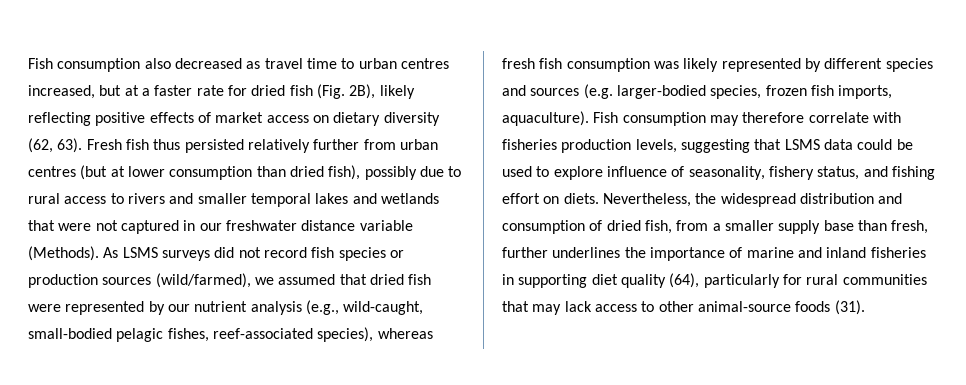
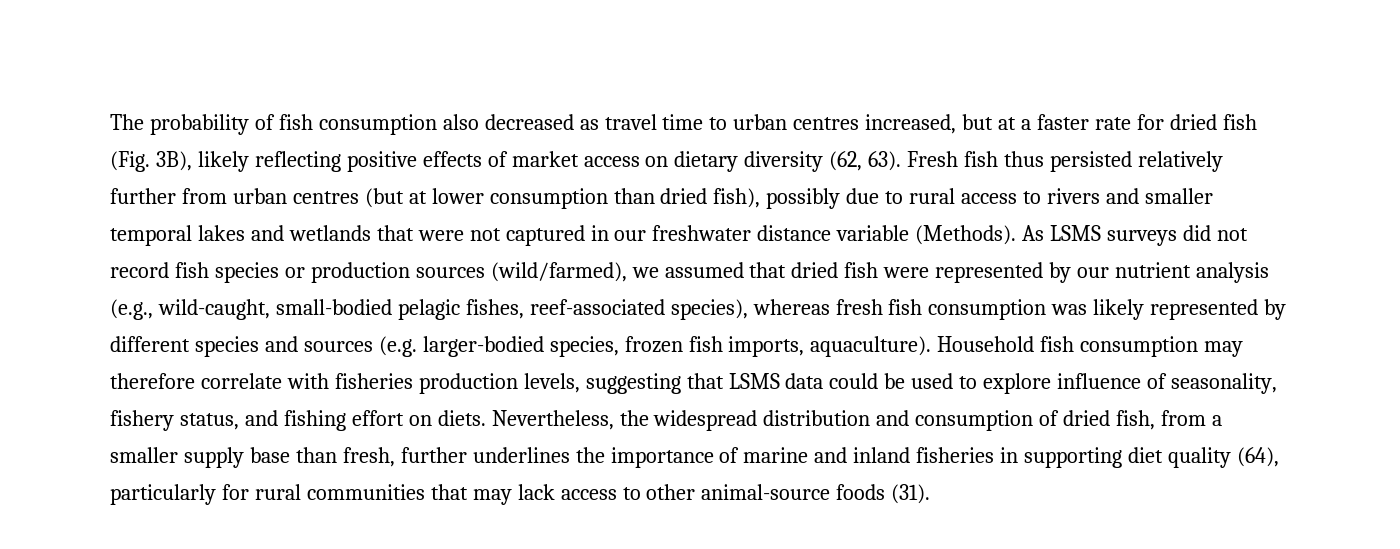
[28,58,53,69] Fish -> [110,114,313,135] The probability of fish
[349,84,376,99] 2B), -> [155,151,192,171] 3B),
[593,112,619,123] Fish -> [937,336,1075,352] Household fish

